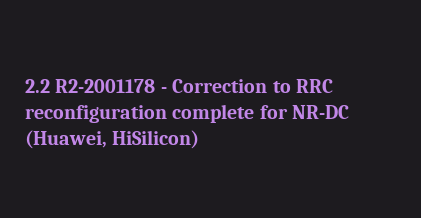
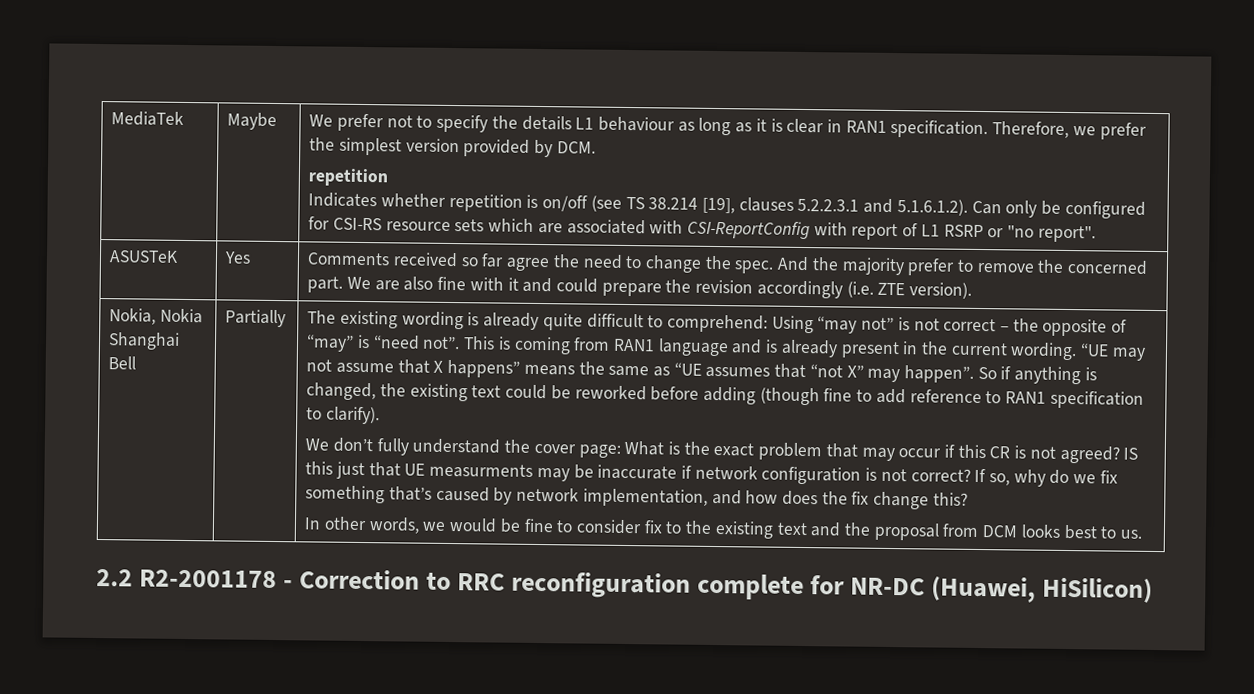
(25, 86) none -> [111,111,185,126] [227,112,278,131] [309,113,1147,140] [309,137,596,158] [308,168,390,187] [308,192,1146,219] [308,216,1096,243] [109,250,180,263] [224,251,252,264] [307,252,1149,276] [307,276,973,299] [109,308,203,325] [108,332,181,350] [108,356,137,370] [225,309,287,328] [307,310,1128,337] [306,334,1146,361] [306,359,1097,385] [306,382,1144,409] [306,406,380,425] [305,437,1139,464] [305,461,1118,487] [305,485,968,510] [304,516,1143,541] MediaTek | Maybe | We prefer not to specify the details L1 behaviour as long as it is clear in RAN1 specification. Therefore, we prefer the simplest version provided by DCM. // repetition // Indicates whether repetition is on/off (see TS 38.214 [19], clauses 5.2.2.3.1 and 5.1.6.1.2). Can only be configured for CSI-RS resource sets which are associated with CSI-ReportConfig with report of L1 RSRP or "no report". // ASUSTeK | Yes | Comments received so far agree the need to change the spec. And the majority prefer to remove the concerned part. We are also fine with it and could prepare the revision accordingly (i.e. ZTE version). // Nokia, Nokia Shanghai Bell | Partially | The existing wording is already quite difficult to comprehend: Using “may not” is not correct – the opposite of “may” is “need not”. This is coming from RAN1 language and is already present in the current wording. “UE may not assume that X happens” means the same as “UE assumes that “not X” may happen”. So if anything is changed, the existing text could be reworked before adding (though fine to add reference to RAN1 specification to clarify). // We don’t fully understand the cover page: What is the exact problem that may occur if this CR is not agreed? IS this just that UE measurments may be inaccurate if network configuration is not correct? If so, why do we fix something that’s caused by network implementation, and how does the fix change this? // In other words, we would be fine to consider fix to the existing text and the proposal from DCM looks best to us. //

